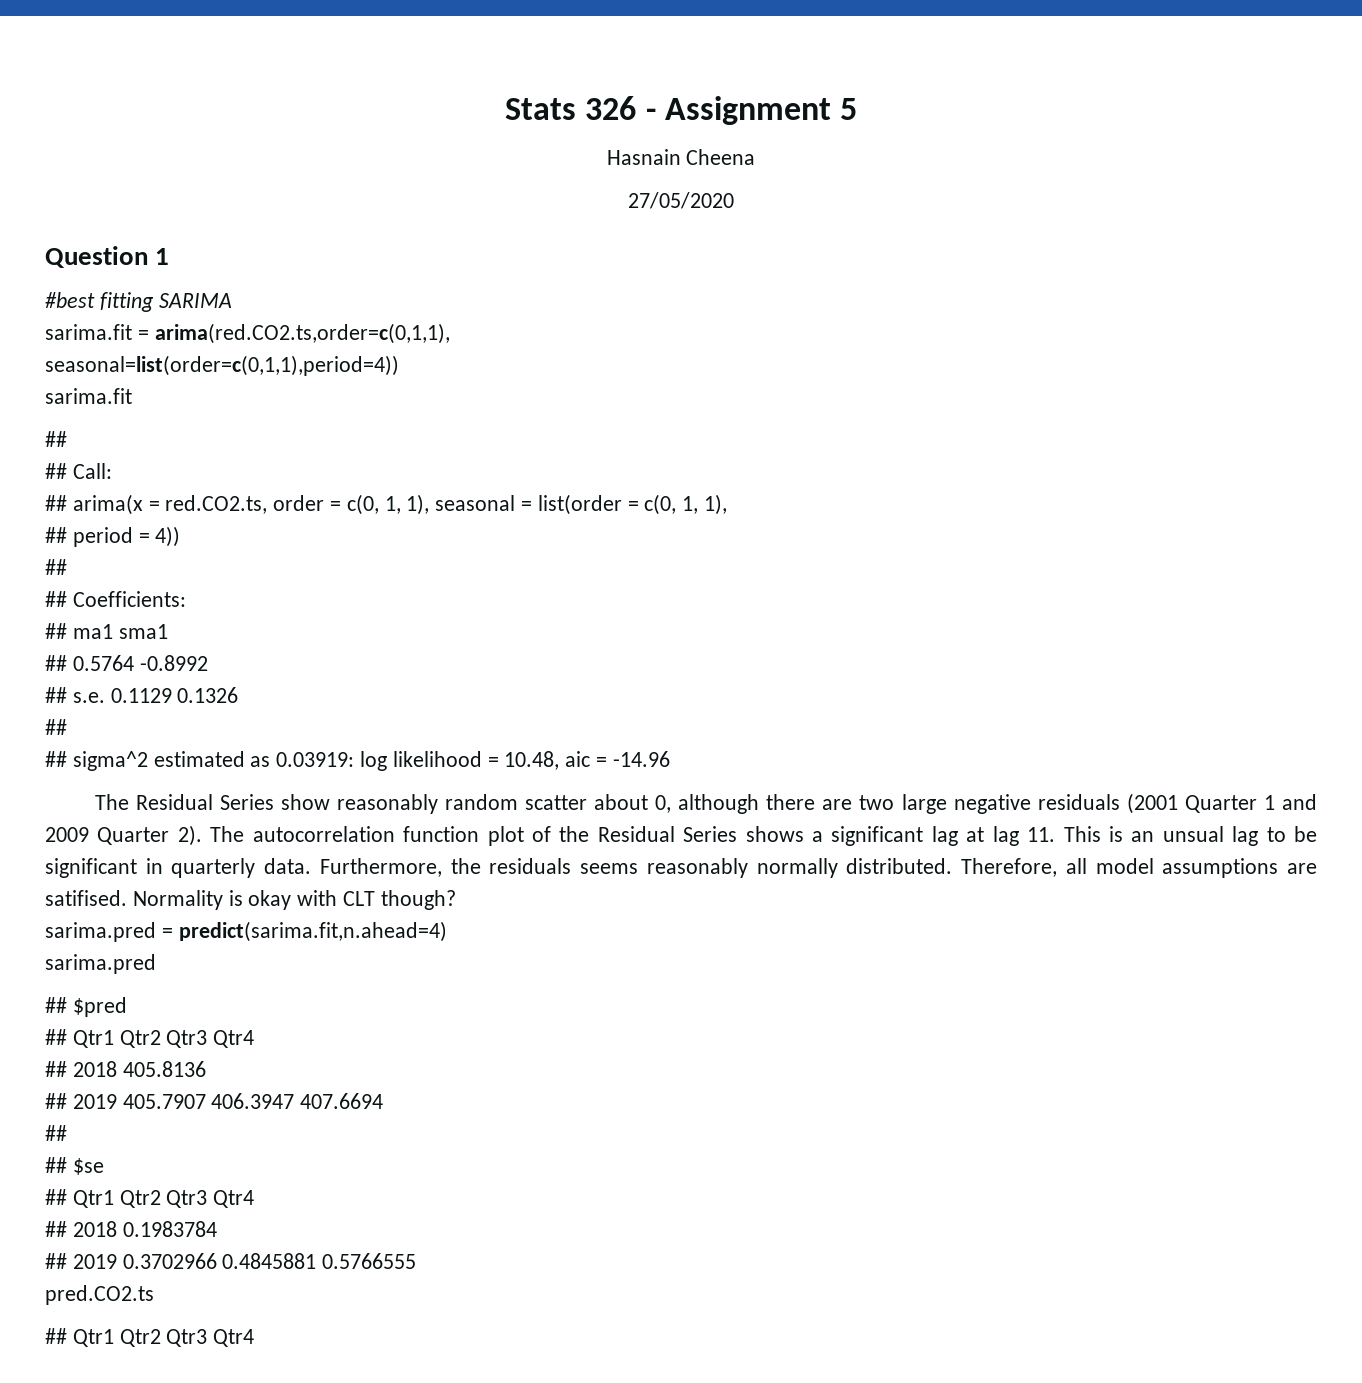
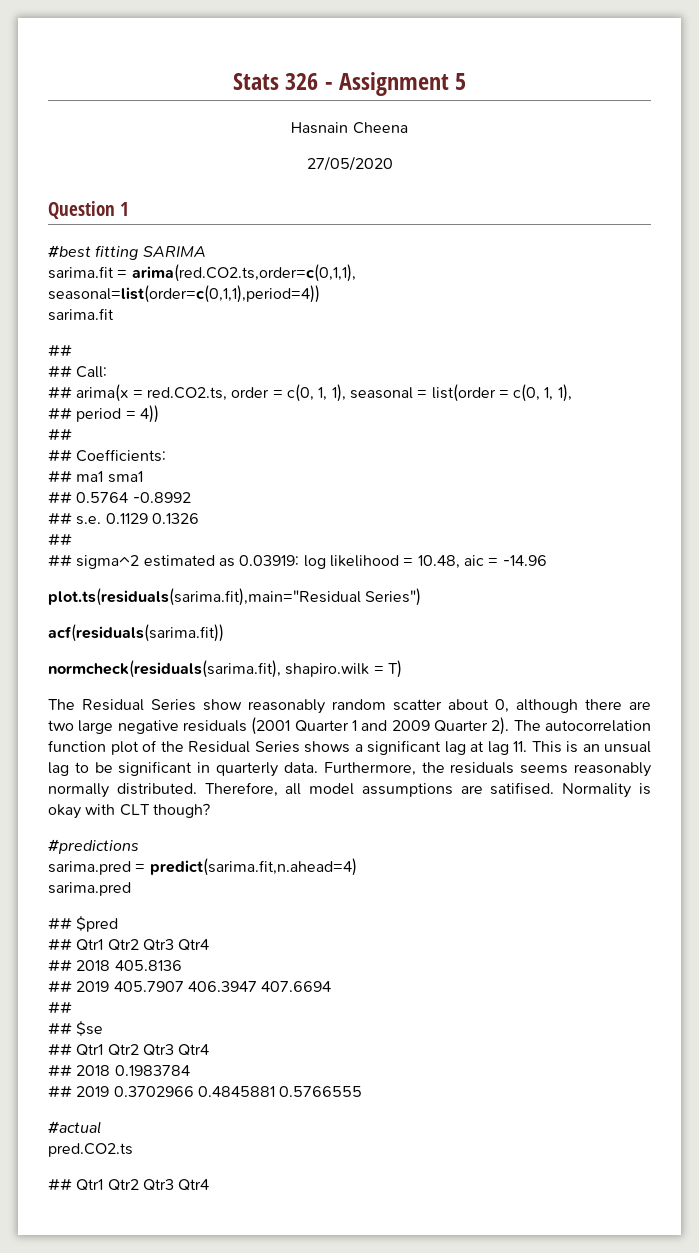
(670, 759) none -> [48,588,422,606] [48,624,224,642] [48,660,402,678] // plot.ts(residuals(sarima.fit),main="Residual Series") // acf(residuals(sarima.fit)) // normcheck(residuals(sarima.fit), shapiro.wilk = T)
(456, 900) none -> [48,839,139,854] // #predictions
(417, 1261) none -> [48,1121,101,1134] // #actual

